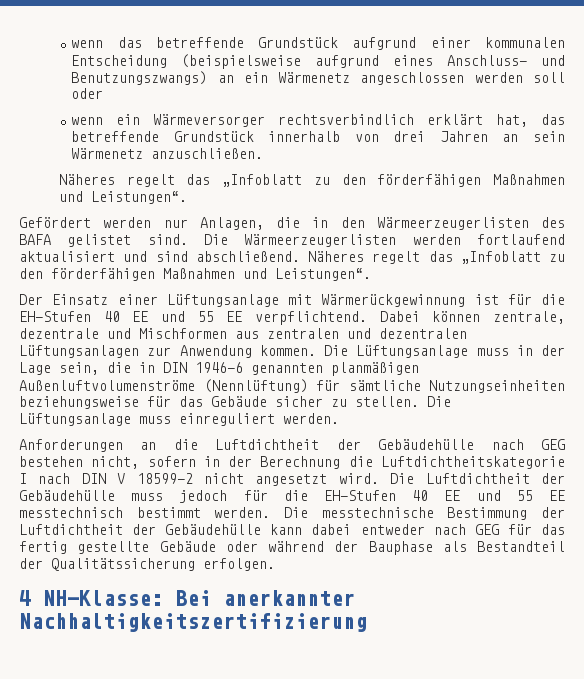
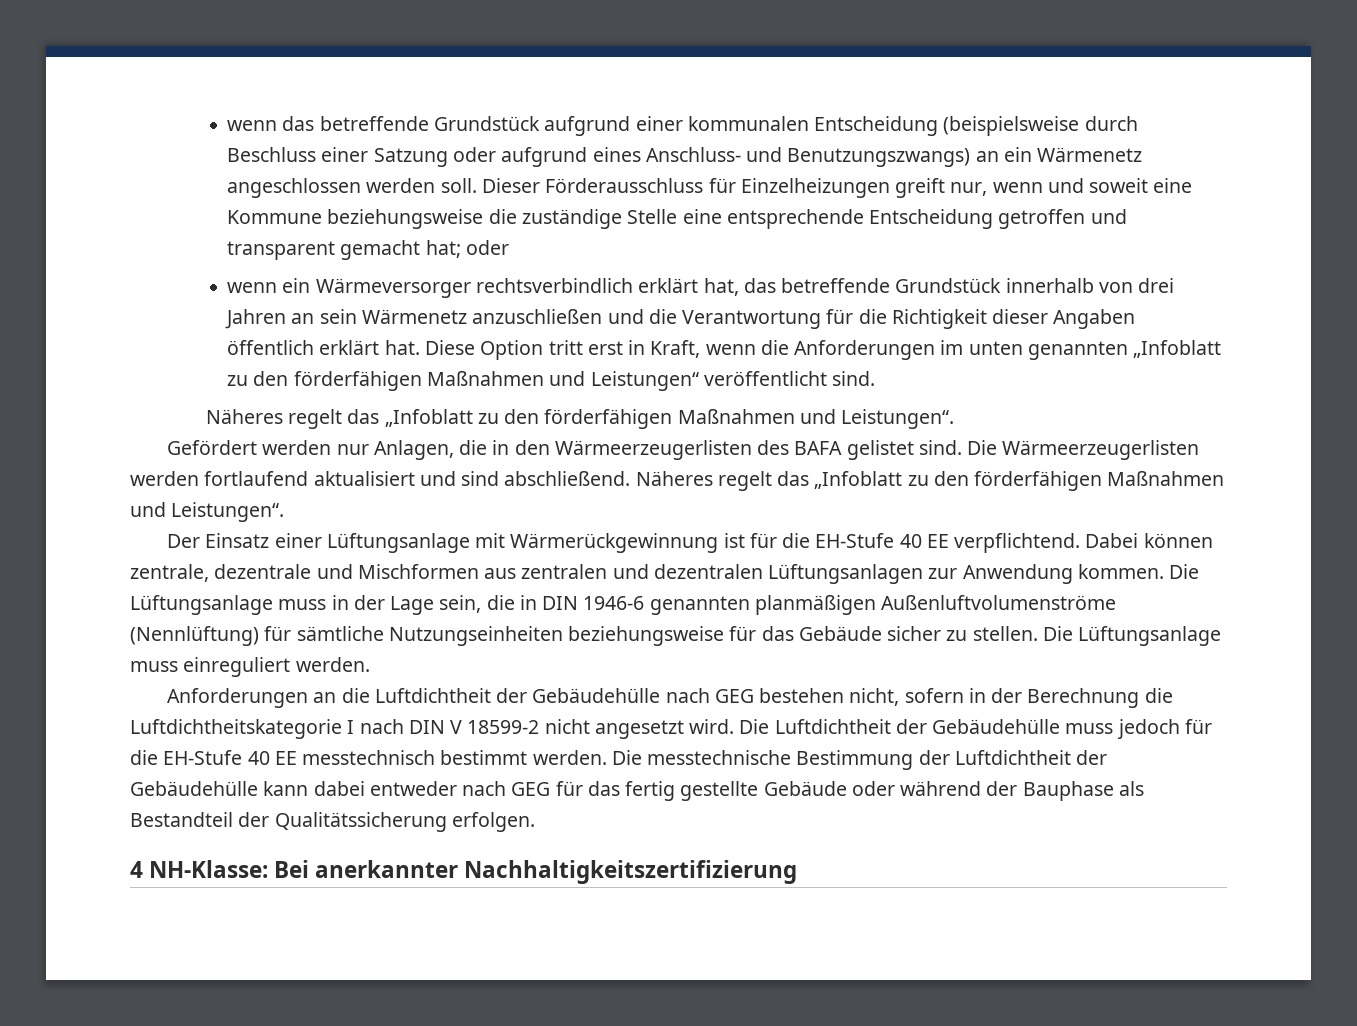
(302, 61) none -> [1084,116,1138,131] [227,147,496,167] durch Beschluss einer Satzung oder
[533,72,565,83] soll -> [440,178,1193,198] [227,209,1127,229] [227,240,461,260] soll. Dieser Förderausschluss für Einzelheizungen greift nur, wenn und soweit eine Kommune beziehungsweise die zuständige Stelle eine entsprechende Entscheidung getroffen und transparent gemacht hat;
[151,148,264,159] anzuschließen. -> [472,309,1136,329] [227,340,1222,360] [227,371,876,391] anzuschließen und die Verantwortung für die Richtigkeit dieser Angaben öffentlich erklärt hat. Diese Option tritt erst in Kraft, wenn die Anforderungen im unten genannten „Infoblatt zu den förderfähigen Maßnahmen und Leistungen“ veröffentlicht sind.
[19,311,243,322] EH-Stufen 40 EE und 55 EE -> [815,533,949,548] EH-Stufe 40 EE
[323,490,565,501] EH-Stufen 40 EE und 55 EE -> [163,750,297,765] EH-Stufe 40 EE

